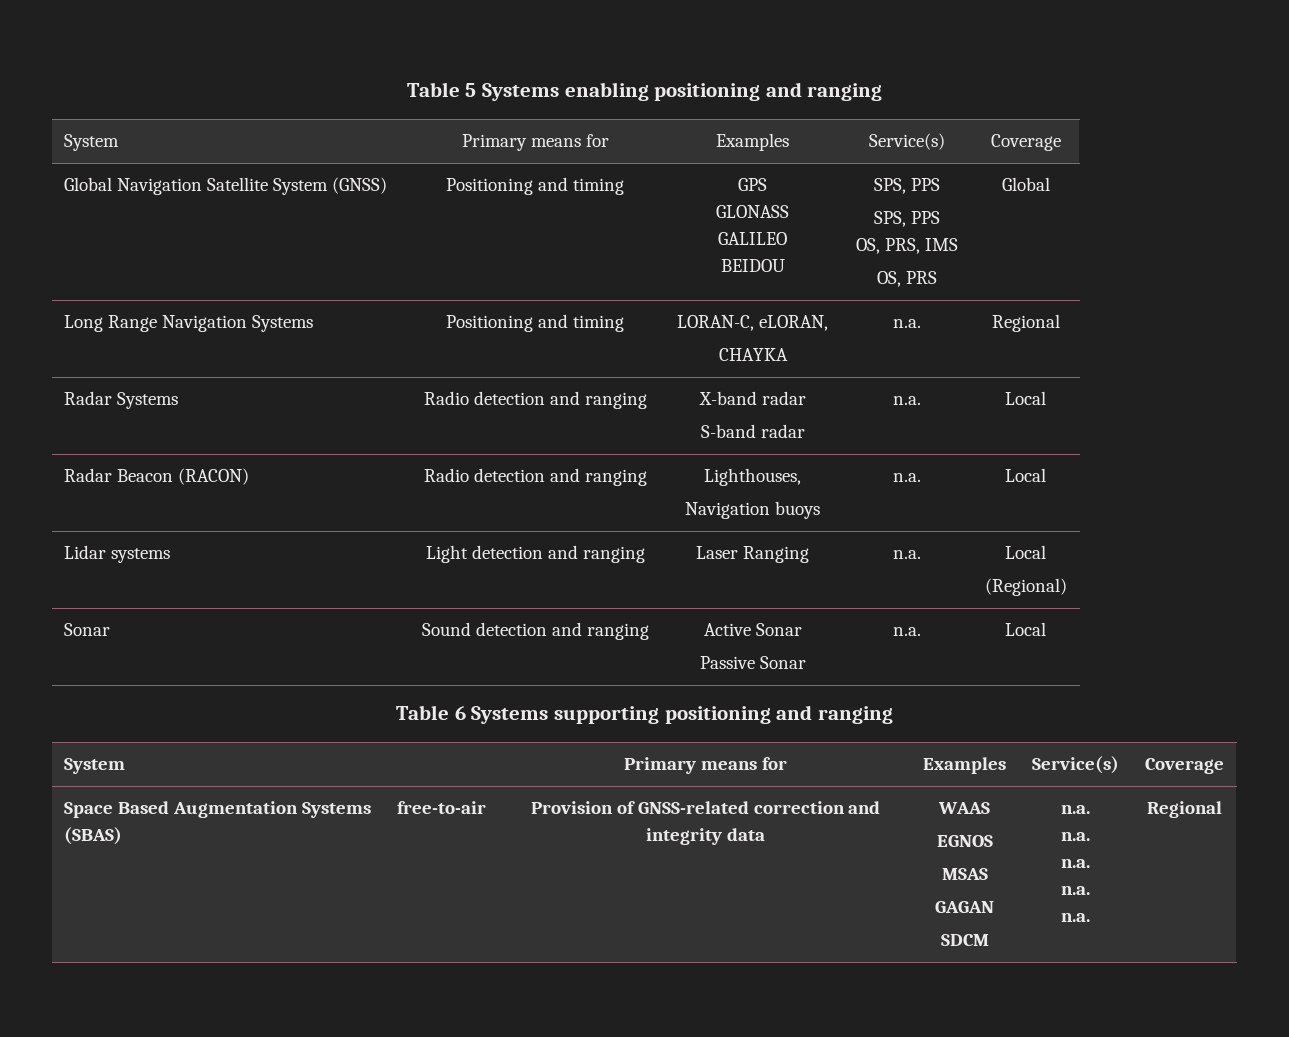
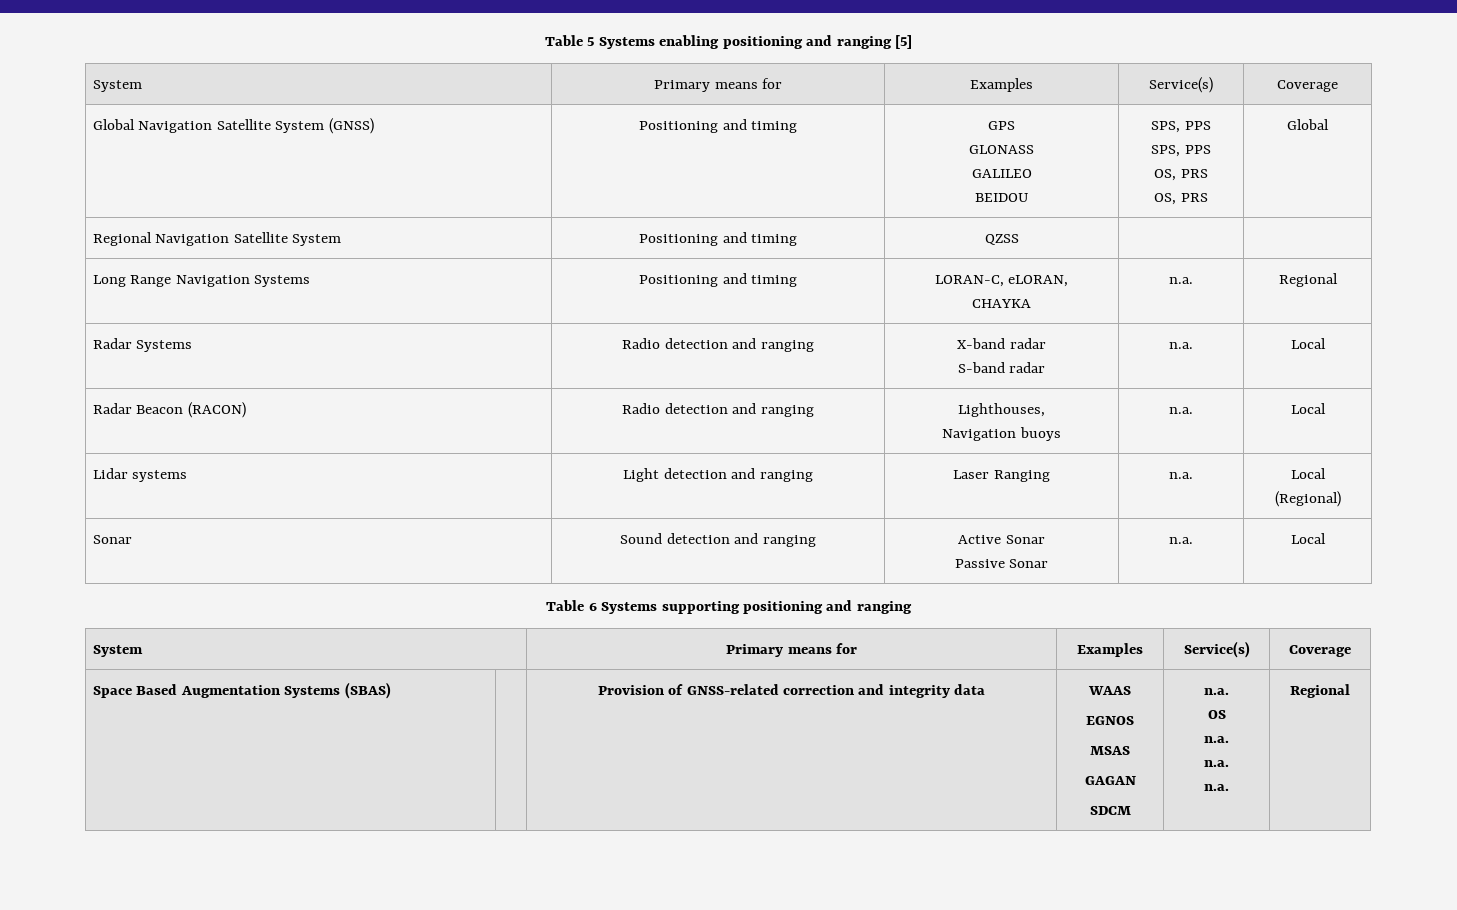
(883, 92) none -> [895,35,913,49] [5]
[884,238,958,254] PRS, IMS -> [1180,169,1208,178] PRS
(1050, 184) none -> [93,232,342,246] [639,232,797,246] [984,234,1019,245] // Regional Navigation Satellite System | Positioning and timing | QZSS | |
[397,801,487,814] free-to-air -> (391, 690) none
[1060,832,1090,841] n.a. -> [1207,710,1226,719] OS

